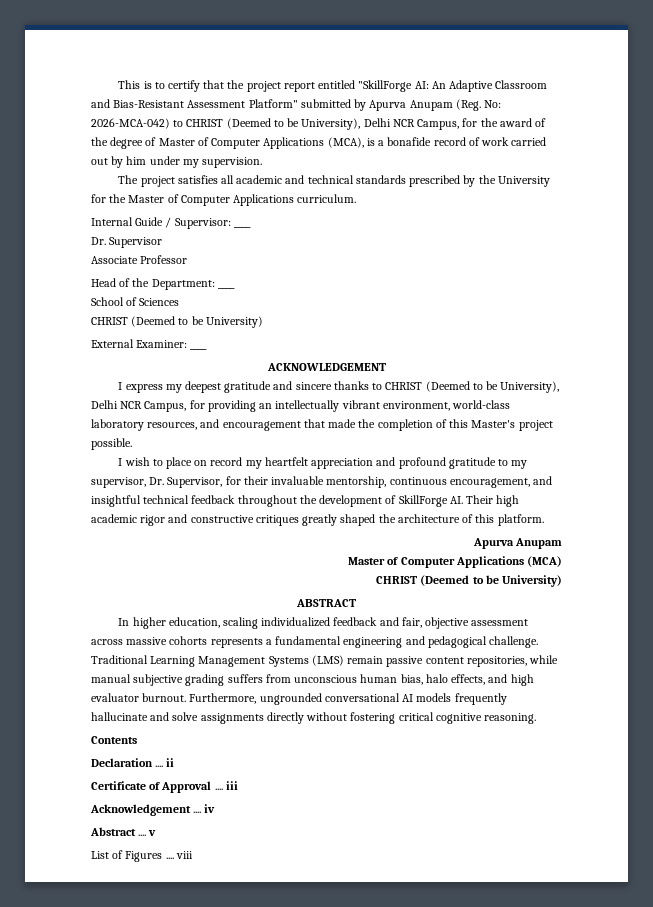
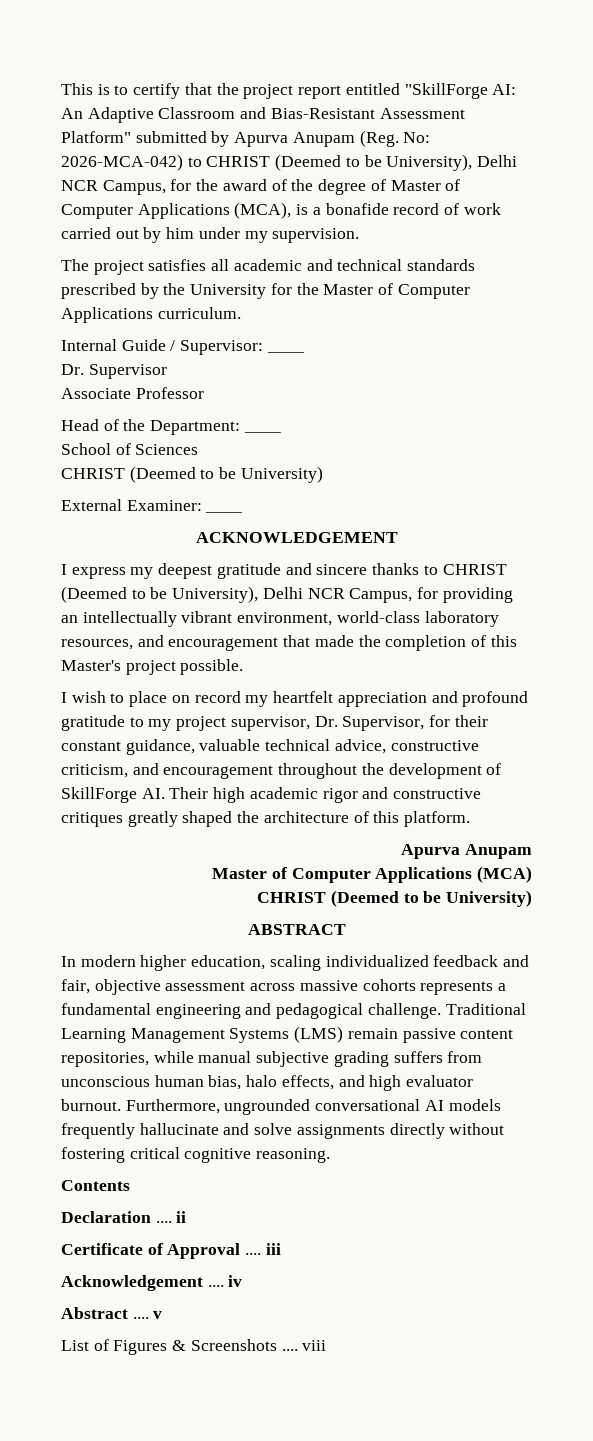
(528, 464) none -> [176,716,227,731] project
[271,476,553,488] [91,495,236,507] invaluable mentorship, continuous encouragement, and insightful technical feedback -> [61,739,479,755] [61,763,274,779] constant guidance, valuable technical advice, constructive criticism, and encouragement
(130, 622) none -> [80,955,136,967] modern
(163, 856) none -> [172,1339,277,1351] & Screenshots

